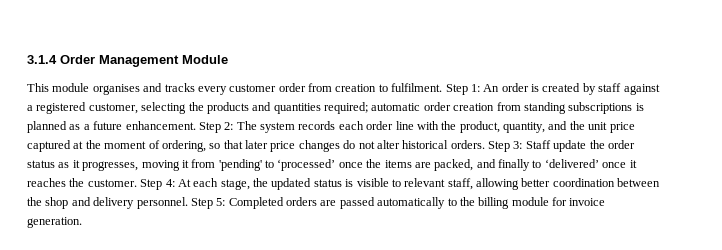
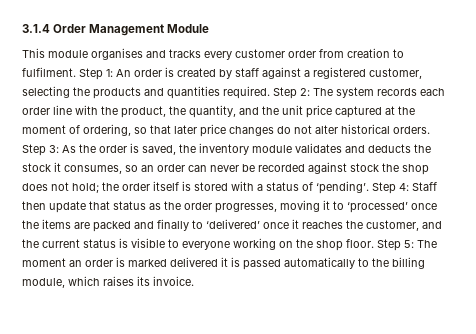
[324,102,644,114] [27,121,196,133] required; automatic order creation from standing subscriptions is planned as a future enhancement. -> [223,86,270,99] required.
(500, 127) none -> [169,106,186,115] the
[525,140,635,152] [27,160,80,168] Staff update the order status as it -> [62,143,431,155] [22,162,429,175] [22,181,437,194] [22,201,212,213] As the order is saved, the inventory module validates and deducts the stock it consumes, so an order can never be recorded against stock the shop does not hold; the order itself is stored with a status of ‘pending’. Step 4: Staff then update that status as the order
[191,159,262,171] from 'pending' -> (330, 205) none
[434,159,474,171] packed, -> [93,221,131,232] packed
[87,178,661,190] [27,197,337,209] customer. Step 4: At each stage, the updated status is visible to relevant staff, allowing better coordination between the shop and delivery personnel. Step 5: Completed orders are -> [366,220,442,231] [22,238,437,251] [22,257,240,267] customer, and the current status is visible to everyone working on the shop floor. Step 5: The moment an order is marked delivered it is
[511,197,606,206] [27,217,82,228] module for invoice generation. -> [22,276,194,288] module, which raises its invoice.

